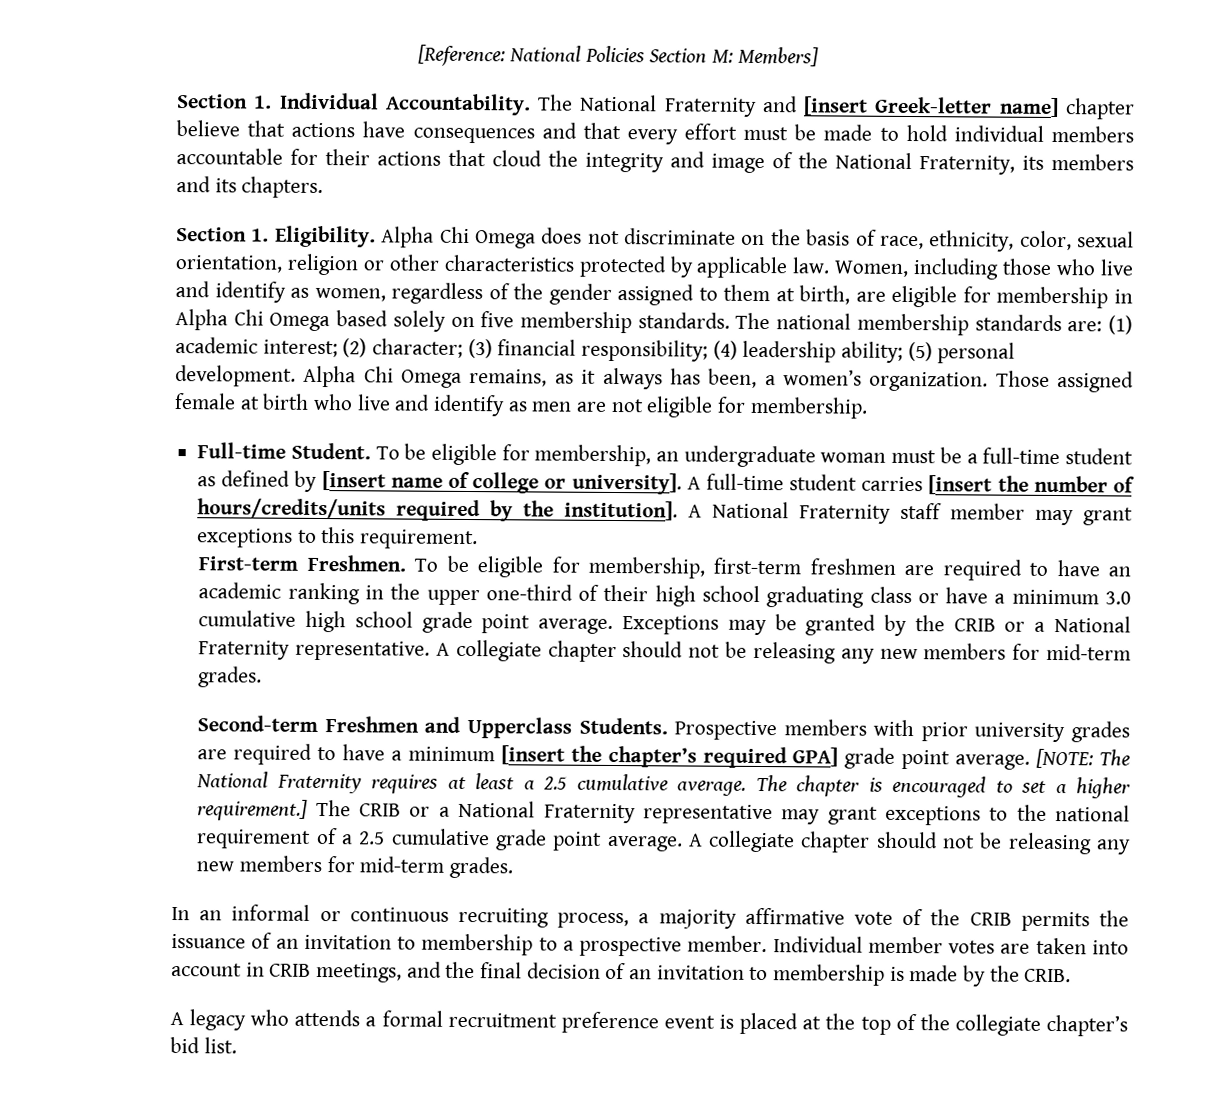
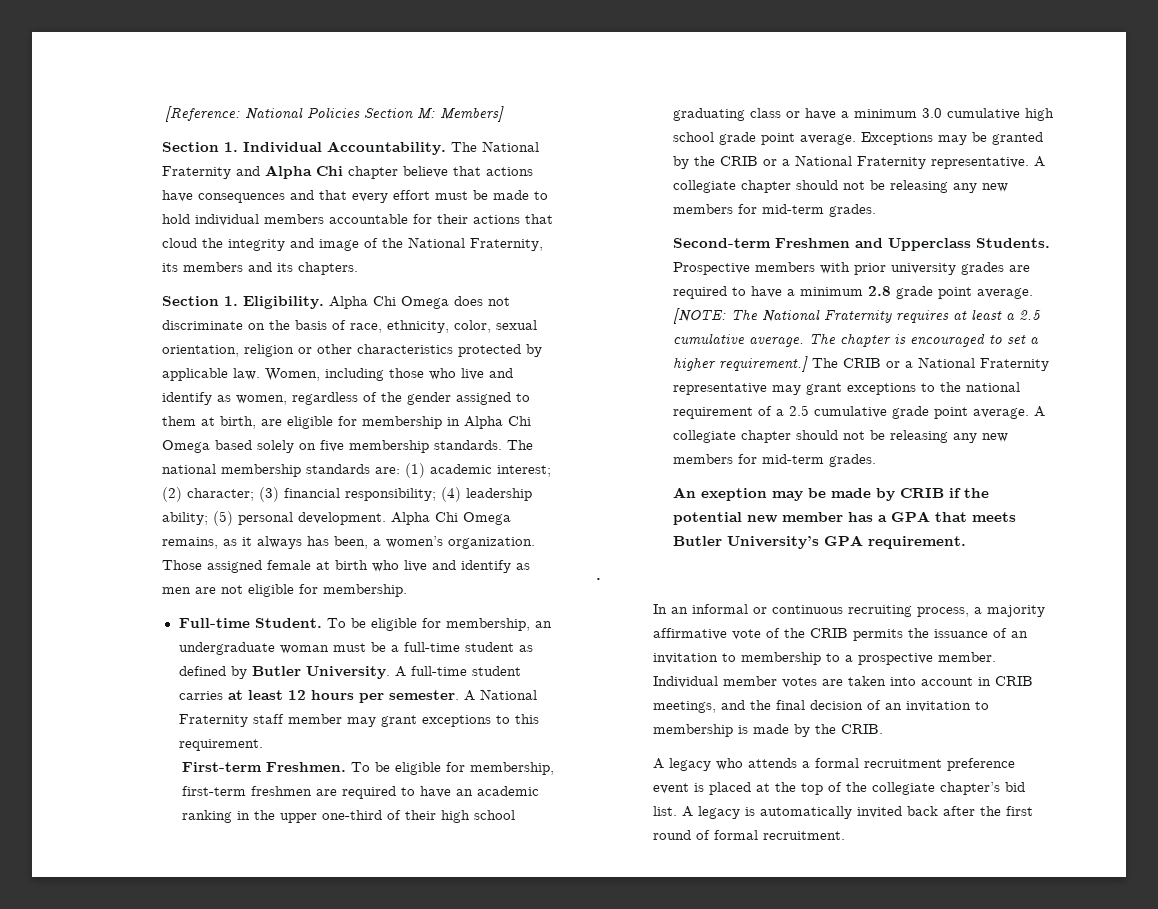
[803,96,1059,118] [insert Greek-letter name] -> [265,165,344,179] Alpha Chi
[321,471,1136,495] [197,498,679,522] [insert name of college or university]. A full-time student carries [insert the number of hours/credits/units required by the institution]. -> [251,666,521,679] [178,690,459,703] Butler University. A full-time student carries at least 12 hours per semester.
[500,745,839,769] [insert the chapter’s required GPA] -> [867,286,891,296] 2.8
(514, 867) none -> [672,487,989,501] [672,511,1016,525] [672,535,966,549] [596,578,601,580] // An exeption may be made by CRIB if the potential new member has a GPA that meets Butler University’s GPA requirement. // .
(237, 1045) none -> [682,806,1034,819] [653,830,846,840] A legacy is automatically invited back after the first round of formal recruitment.

